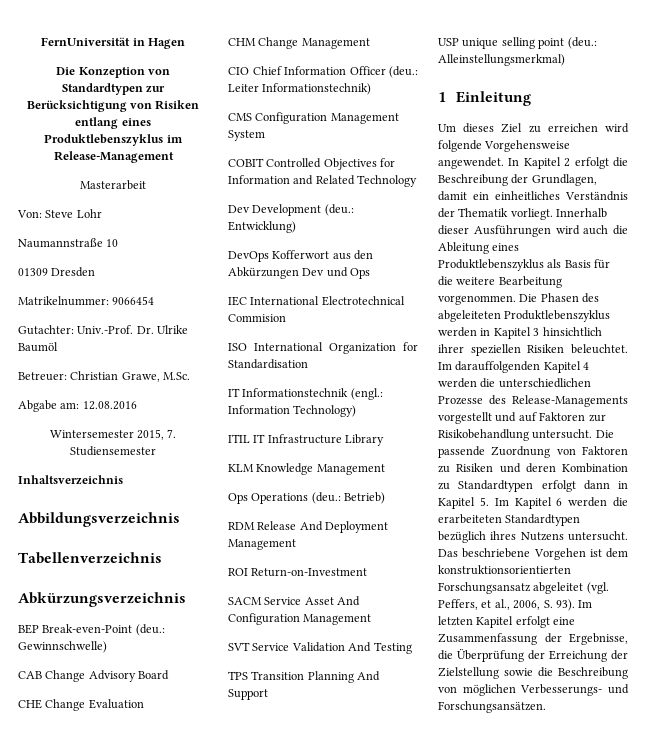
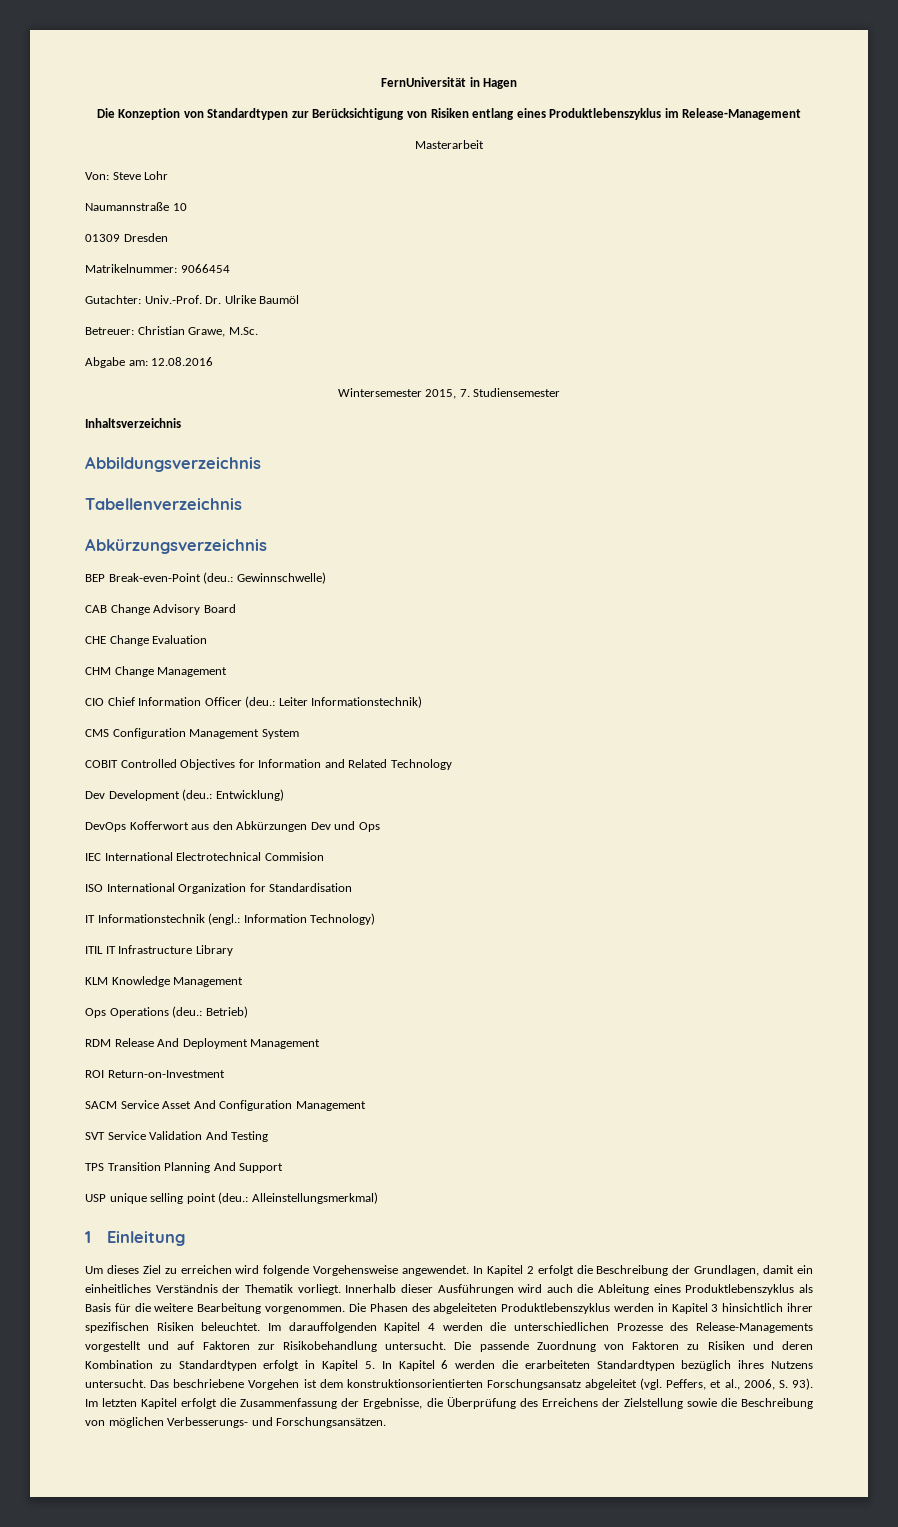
[470,344,521,356] speziellen -> [85,1322,149,1333] spezifischen
[583,480,610,490] dann -> (300, 1365) none
[494,498,509,506] Im -> [381,1361,392,1369] In
[553,617,576,625] eine -> [220,1398,237,1407] die
[528,650,607,662] der Erreichung -> [519,1398,598,1407] des Erreichens

